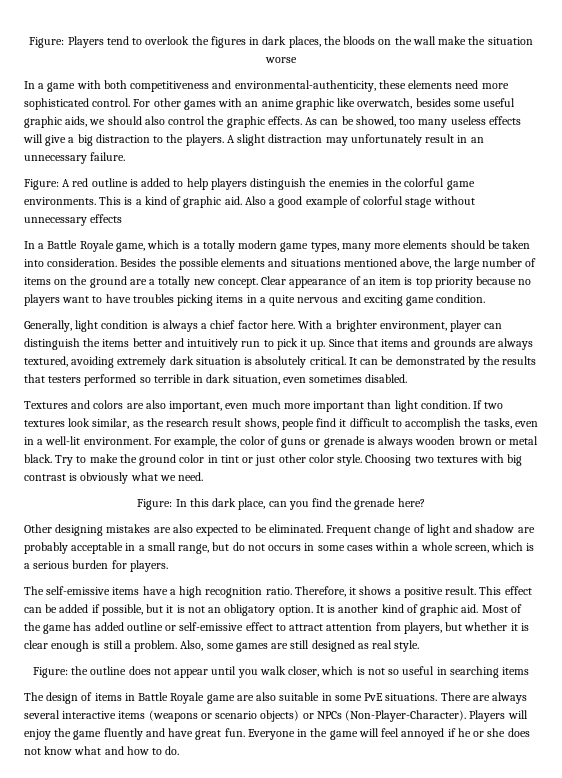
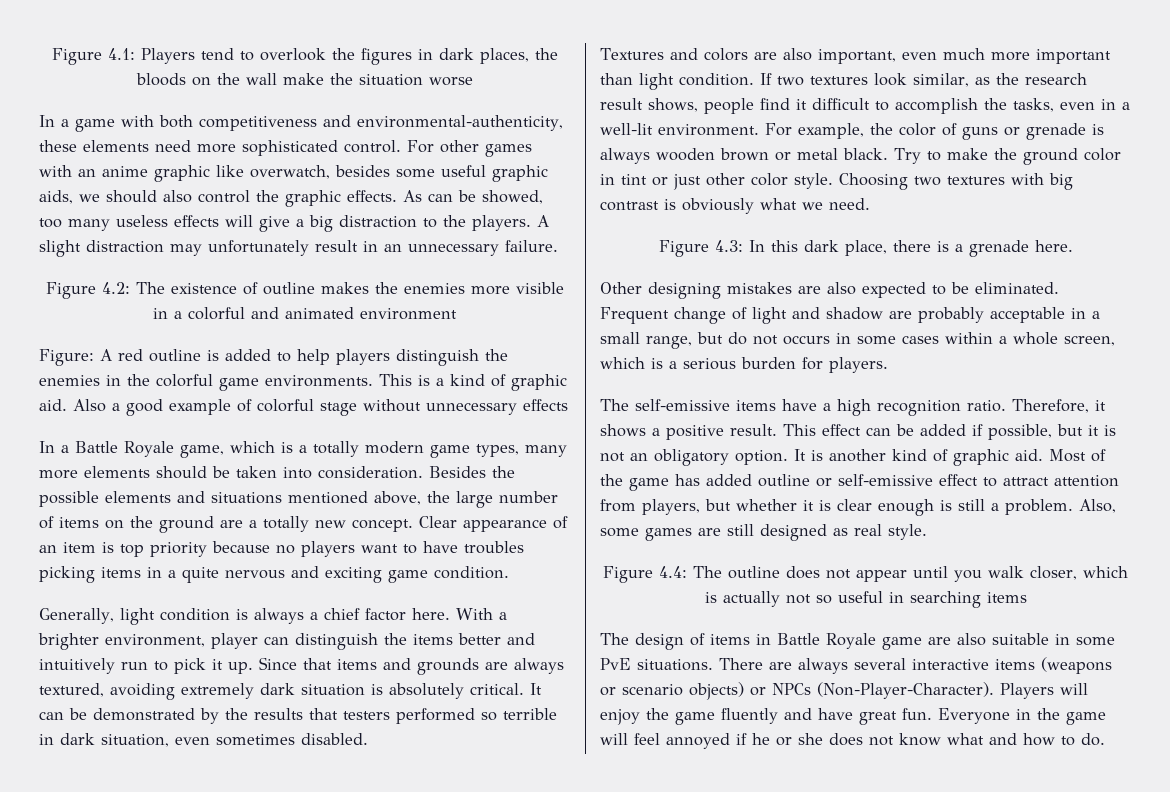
[29,37,65,48] Figure: -> [51,48,135,65] Figure 4.1:
(126, 156) none -> [45,282,564,299] [153,307,457,320] // Figure 4.2: The existence of outline makes the enemies more visible in a colorful and animated environment
[137,499,173,510] Figure: -> [658,240,743,257] Figure 4.3:
[268,498,425,510] can you find the grenade here? -> [892,240,1073,257] there is a grenade here.
[32,666,89,678] Figure: the -> [603,566,722,583] Figure 4.4: The
(365, 671) none -> [722,591,780,607] actually

